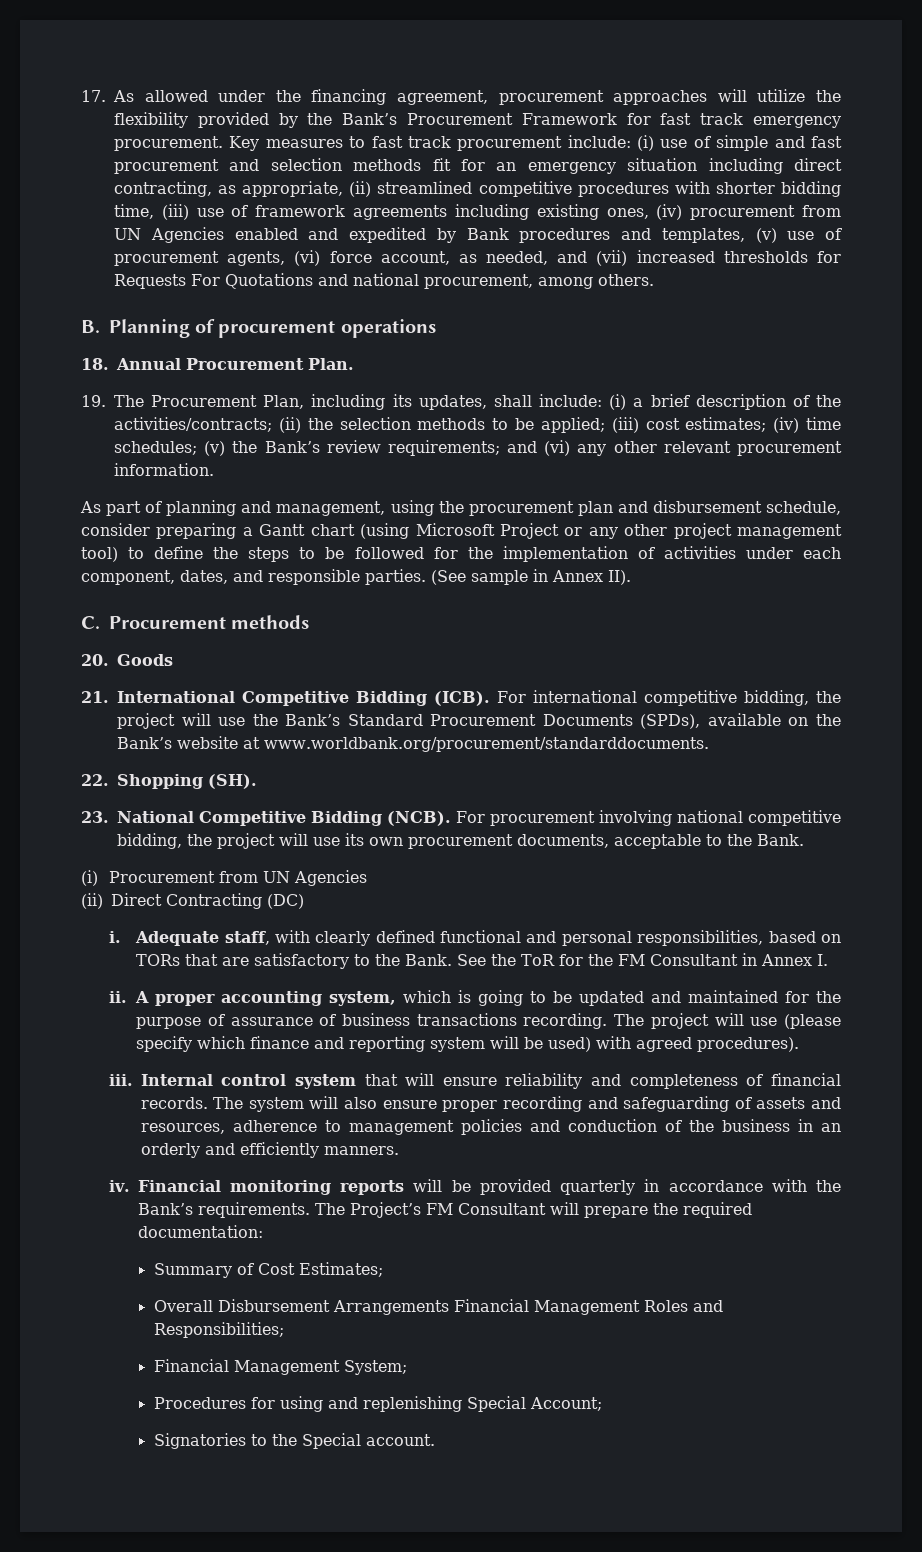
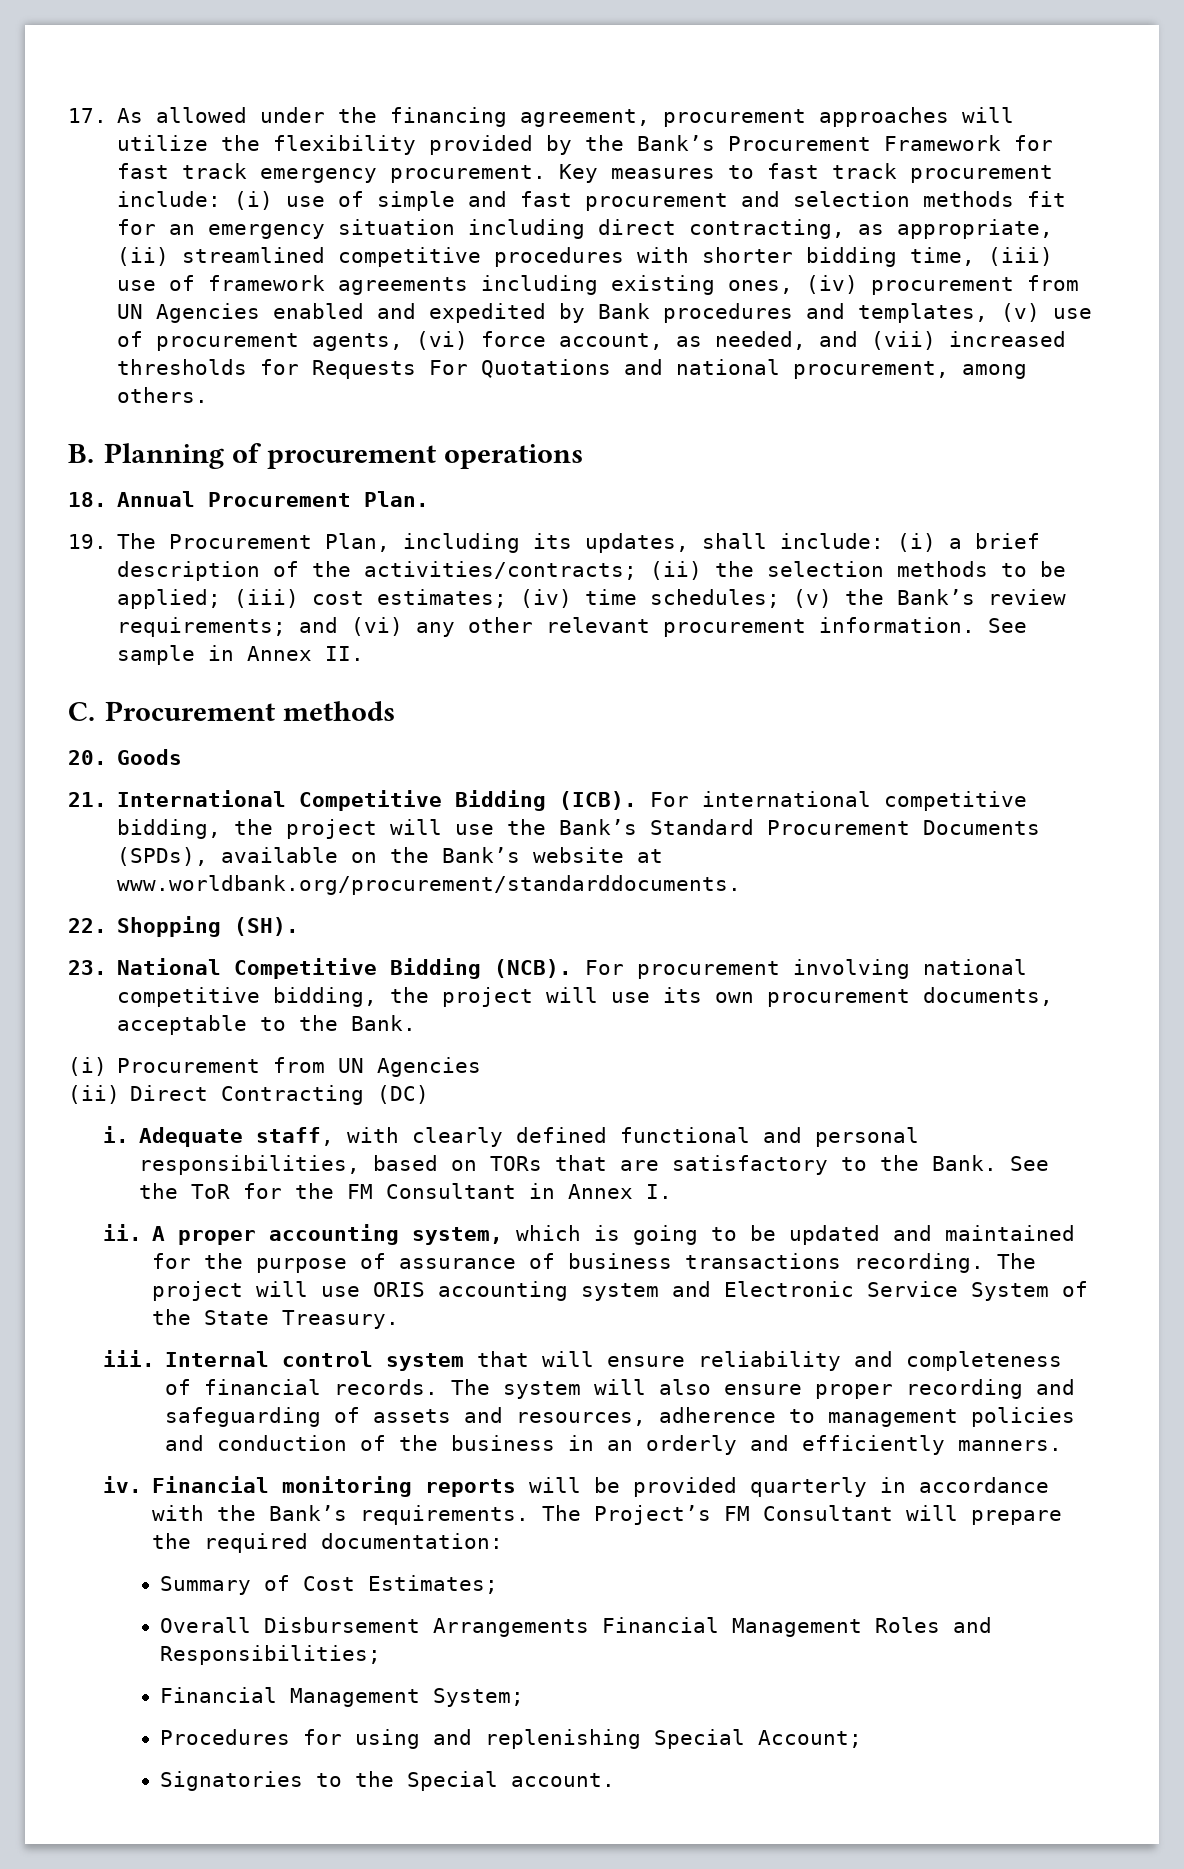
[80,500,842,516] [81,523,842,539] [81,546,841,562] [81,569,466,585] // As part of planning and management, using the procurement plan and disbursement schedule, consider preparing a Gantt chart (using Microsoft Project or any other project management tool) to define the steps to be followed for the implementation of activities under each component, dates, and responsible parties. (See -> [988,618,1028,633] See
[608,570,631,585] II). -> [325,646,365,661] II.
[784,1014,842,1029] [136,1036,800,1052] (please specify which finance and reporting system will be used) with agreed procedures). -> [373,1281,1089,1301] [152,1309,400,1329] ORIS accounting system and Electronic Service System of the State Treasury.

